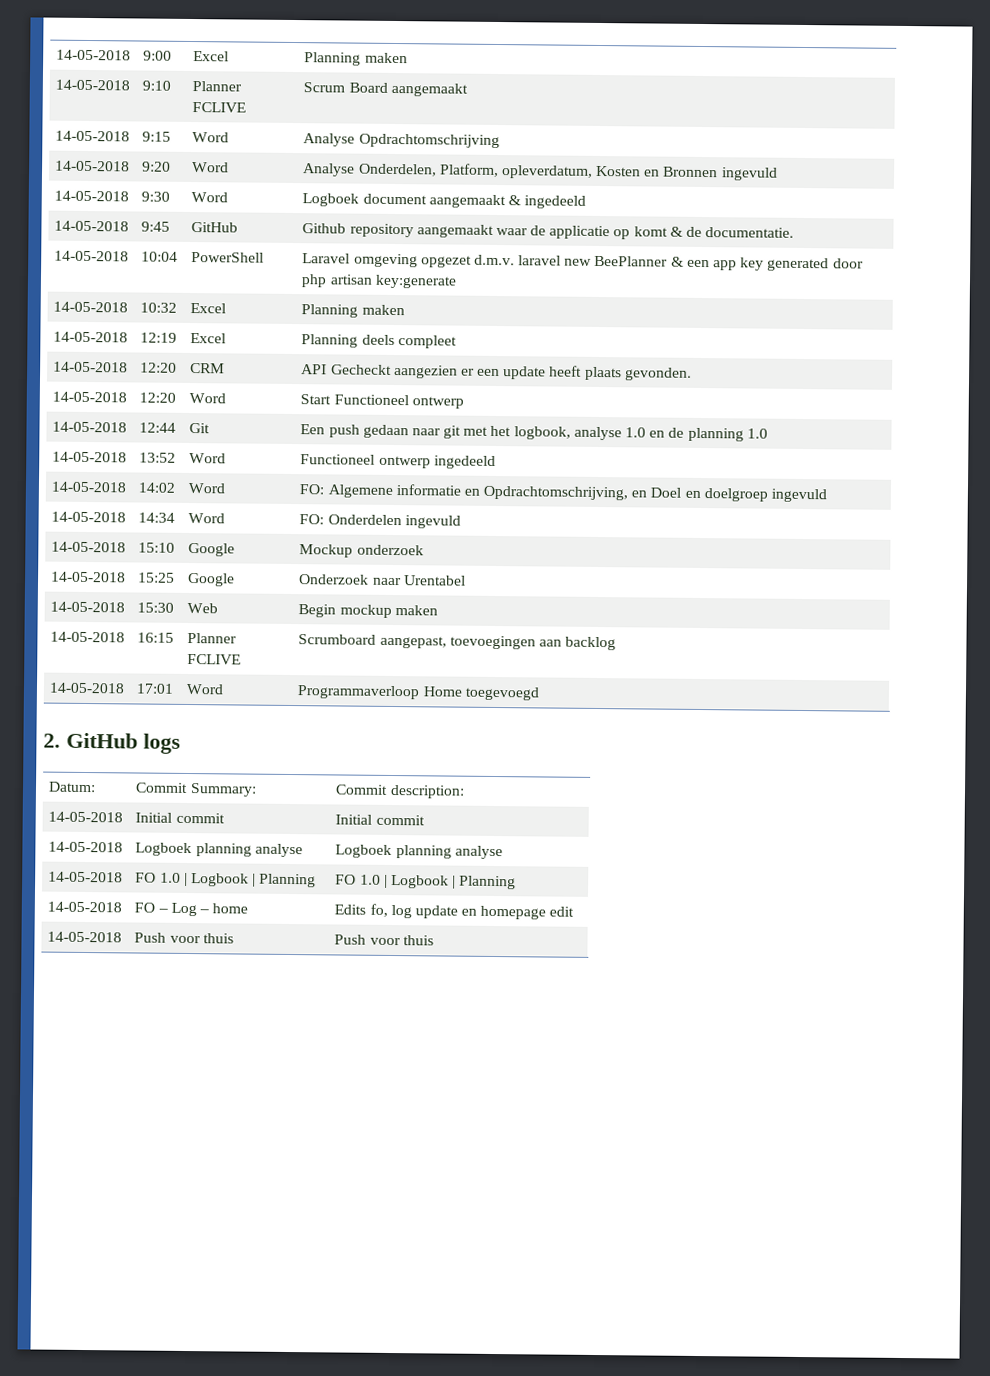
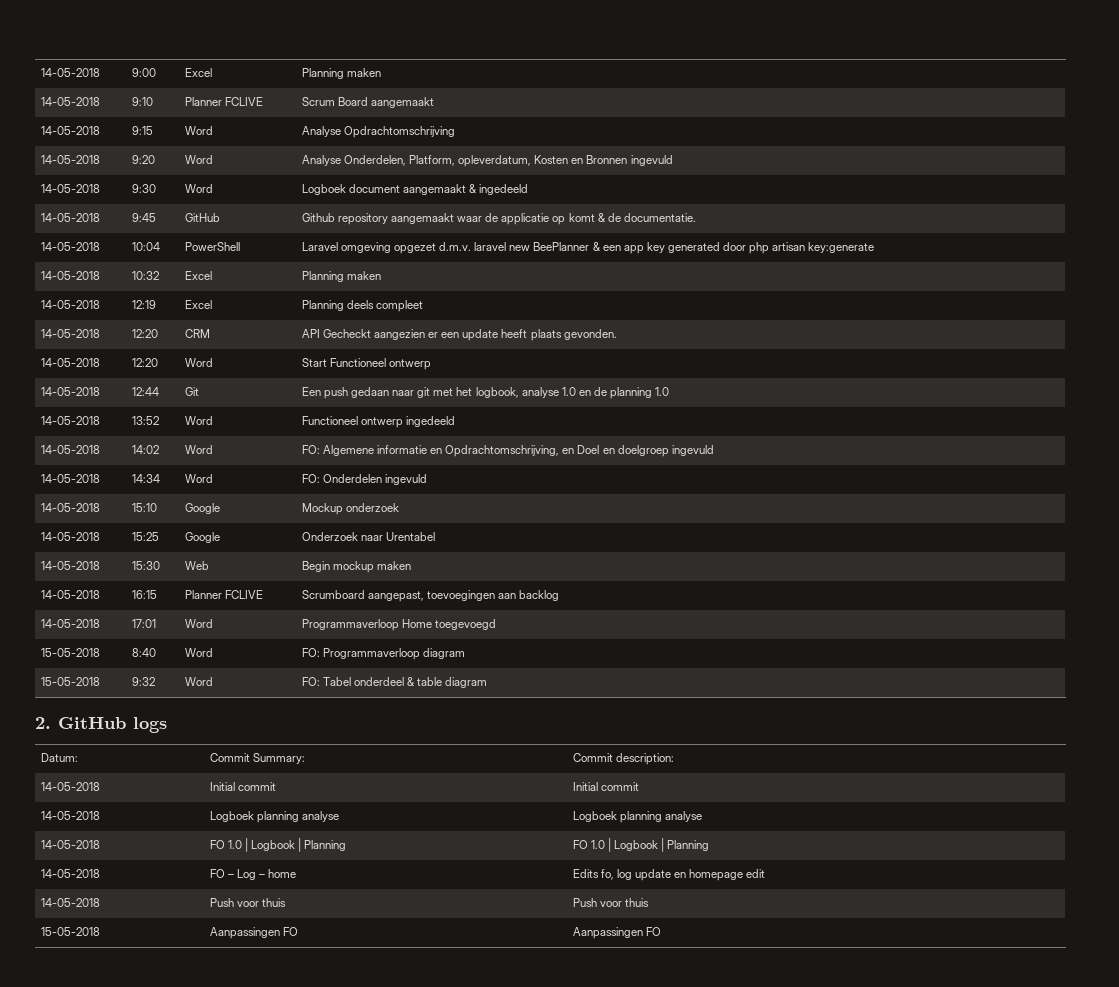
(540, 693) none -> [40,648,100,657] [131,648,156,657] [184,648,213,657] [301,648,466,660] [40,677,100,686] [131,677,155,686] [184,677,213,686] [301,677,488,688] // 15-05-2018 | 8:40 | Word | FO: Programmaverloop diagram // 15-05-2018 | 9:32 | Word | FO: Tabel onderdeel & table diagram
(434, 940) none -> [40,927,100,936] [209,927,298,939] [572,927,661,939] // 15-05-2018 | Aanpassingen FO | Aanpassingen FO

